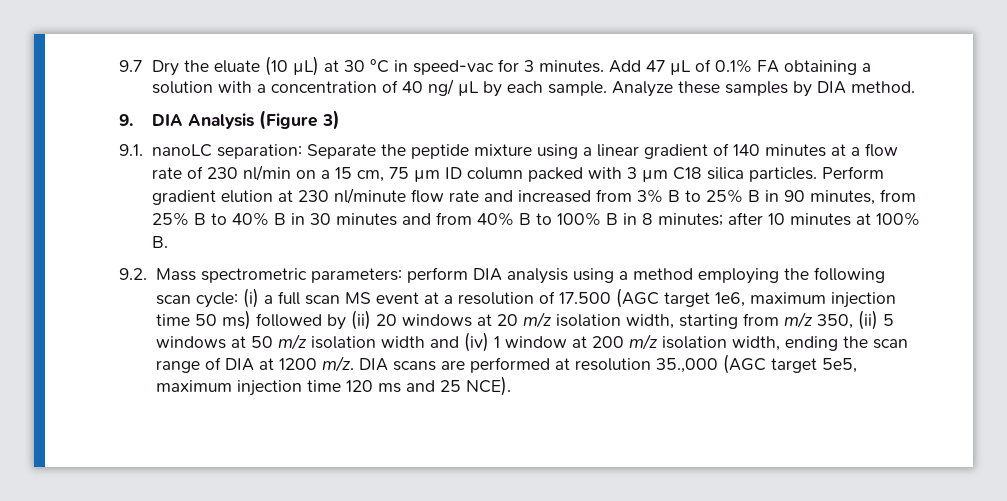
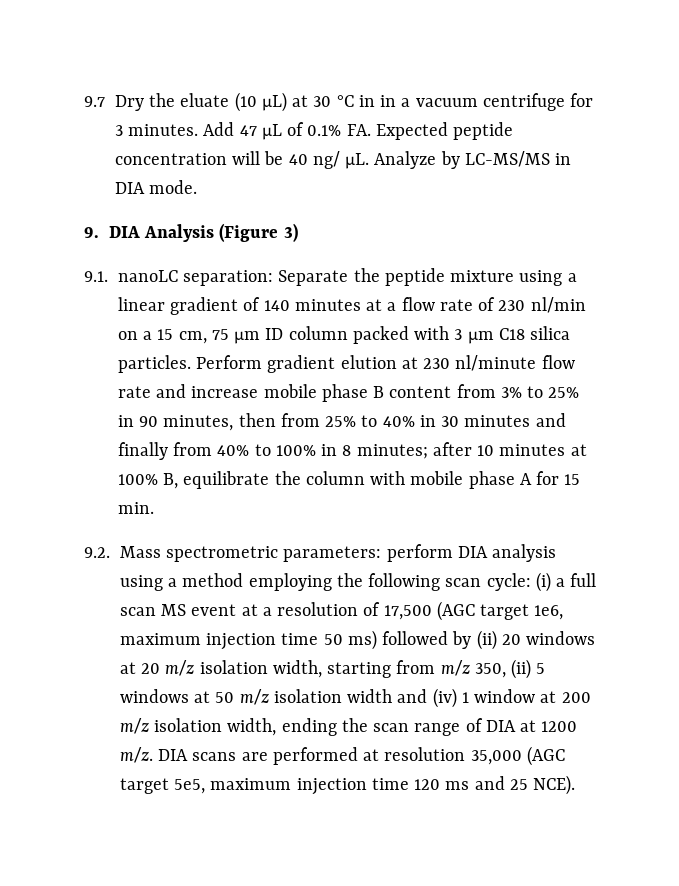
[413,60,495,75] speed-vac -> [380,93,565,111] in a vacuum centrifuge
[757,60,872,75] [152,79,916,97] FA obtaining a solution with a concentration of 40 ng/ µL by each sample. Analyze these samples by DIA method. -> [346,122,514,140] [114,151,572,169] [114,180,198,194] FA. Expected peptide concentration will be 40 ng/ µL. Analyze by LC-MS/MS in DIA mode.
[518,190,592,203] increased -> [191,384,452,402] increase mobile phase B content
[668,190,681,202] B -> (522, 392) none
[748,190,761,202] B -> (580, 392) none
(876, 197) none -> [238,413,276,427] then
[194,213,207,225] B -> (357, 421) none
[274,213,287,225] B -> (415, 421) none
(432, 219) none -> [117,442,168,460] finally
[519,213,532,225] B -> (250, 450) none
[606,213,619,225] B -> (316, 450) none
[152,236,169,248] B. -> [163,471,581,489] [117,502,154,514] B, equilibrate the column with mobile phase A for 15 min.
[558,292,611,304] 17.500 -> [383,605,432,620] 17,500
[655,358,718,373] 35.,000 -> [470,750,522,765] 35,000

